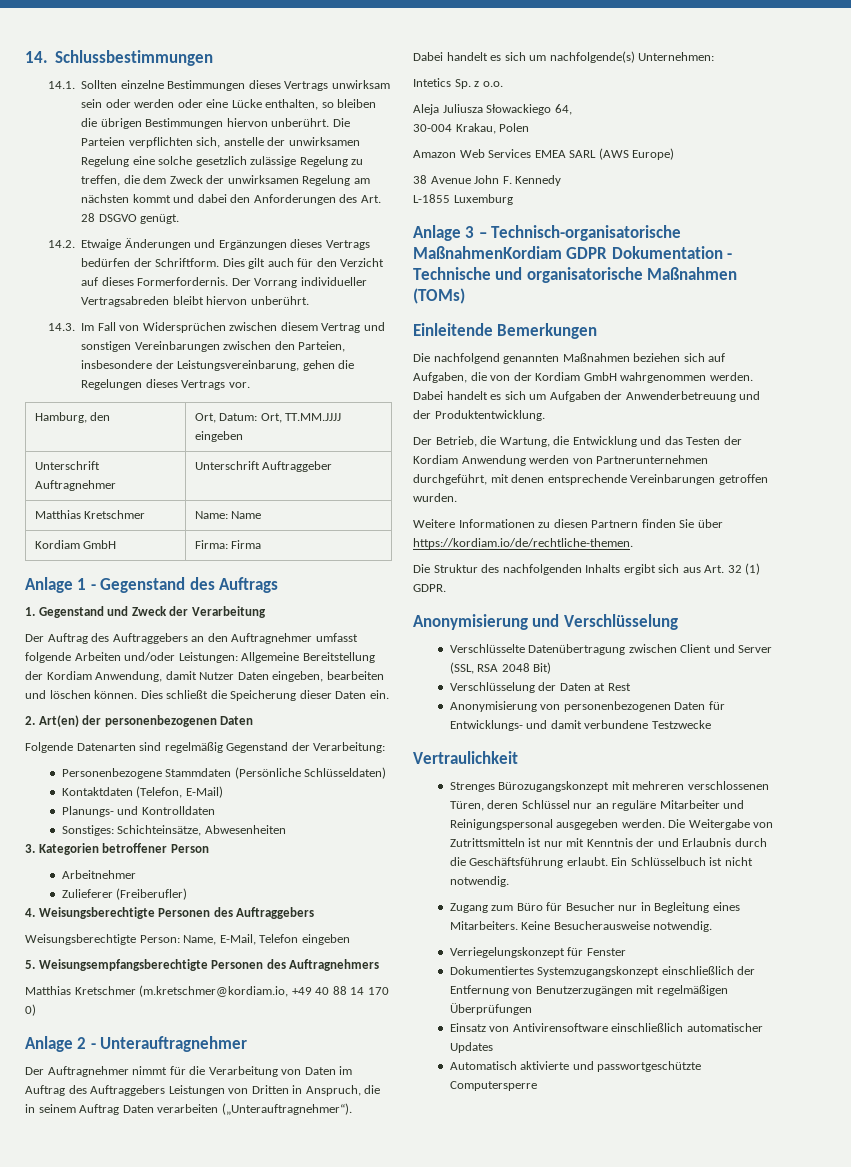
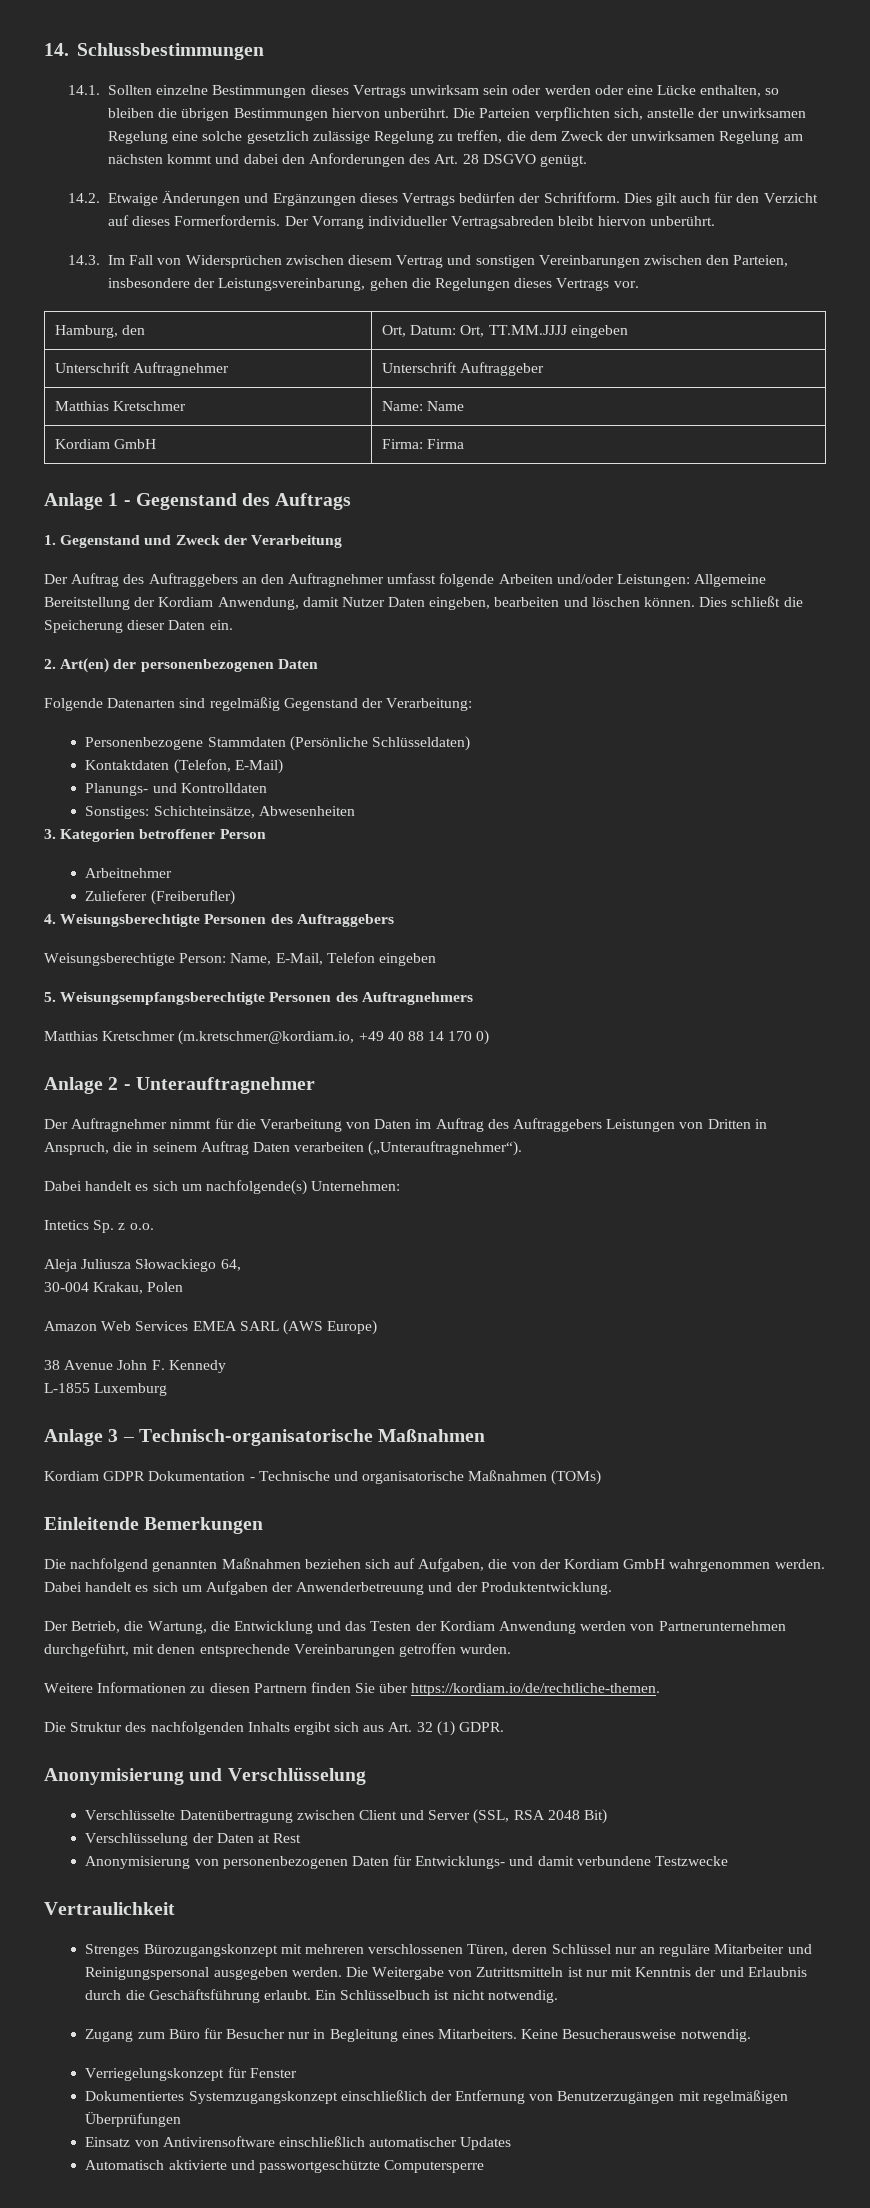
[413,246,562,259] MaßnahmenKordiam -> [378,1429,486,1442] [44,1471,99,1481] Maßnahmen // Kordiam

